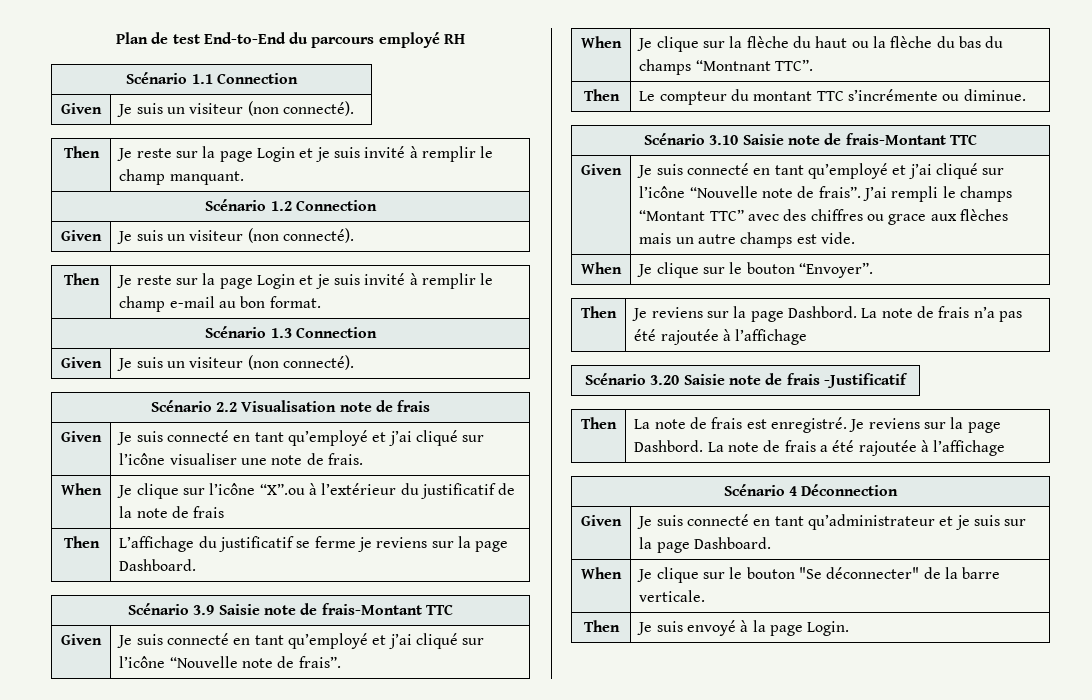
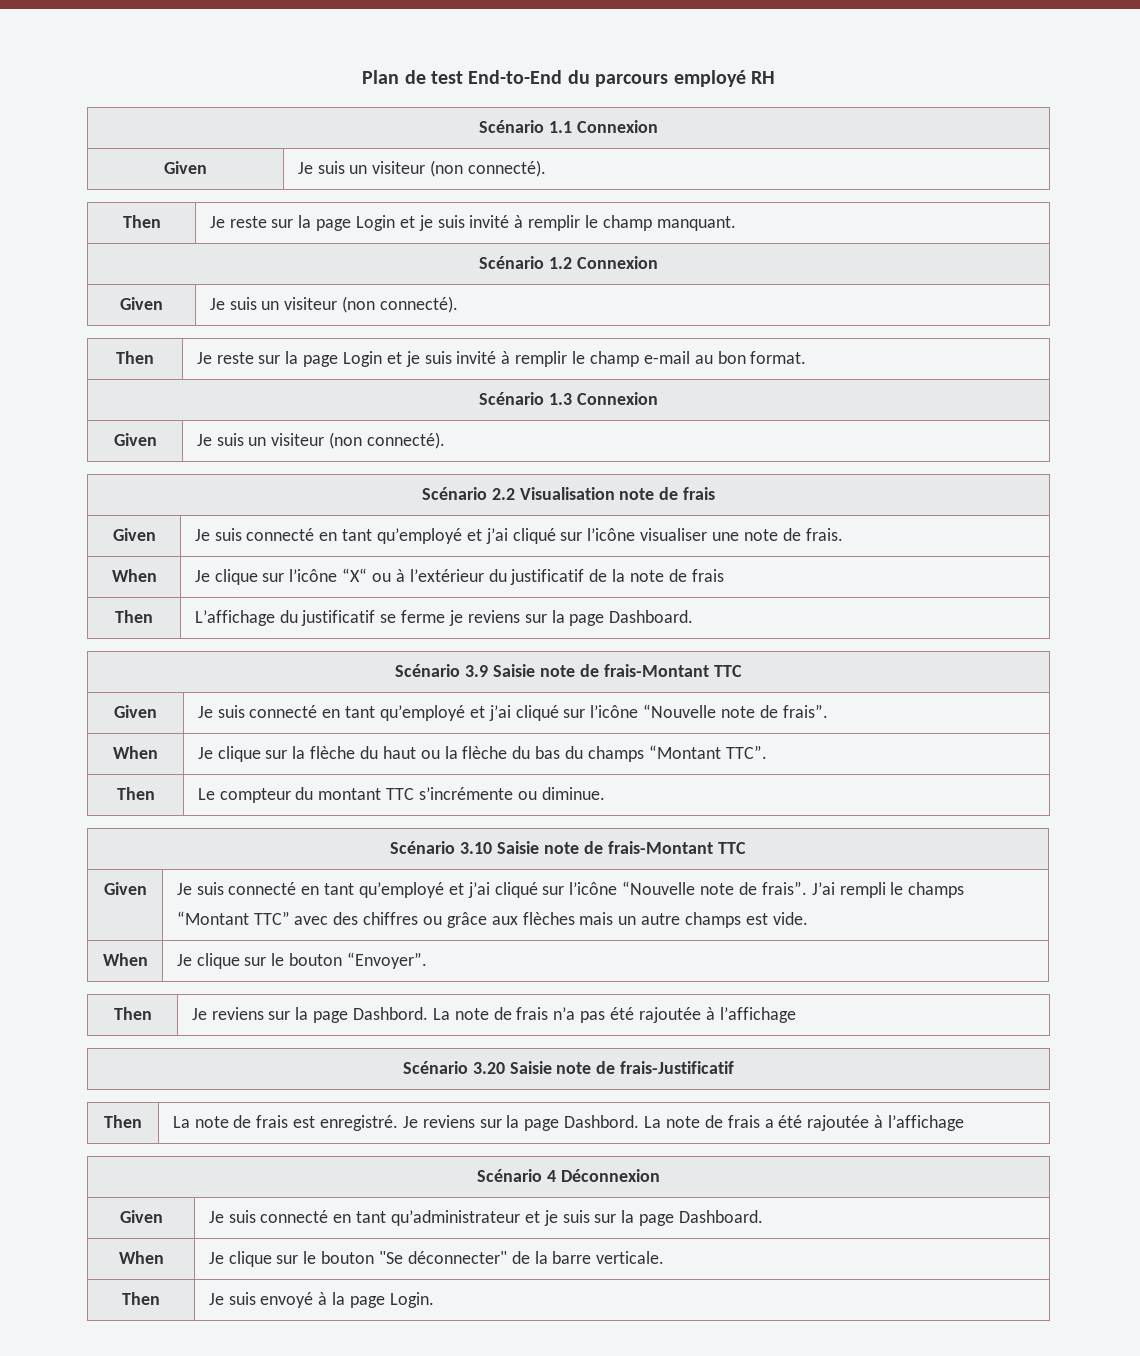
[216,73,298,84] Connection -> [576,120,658,133] Connexion
[295,200,377,211] Connection -> [576,256,658,269] Connexion
[295,327,377,338] Connection -> [576,392,658,405] Connexion
[259,483,305,495] “X”.ou -> [342,568,392,582] “X“ ou
[695,60,771,71] “Montnant -> [648,745,721,759] “Montant
[888,214,927,225] grace -> [446,912,487,928] grâce
[786,373,908,388] frais -Justificatif -> [620,1061,735,1074] frais-Justificatif
[801,484,899,496] Déconnection -> [560,1169,660,1182] Déconnexion

